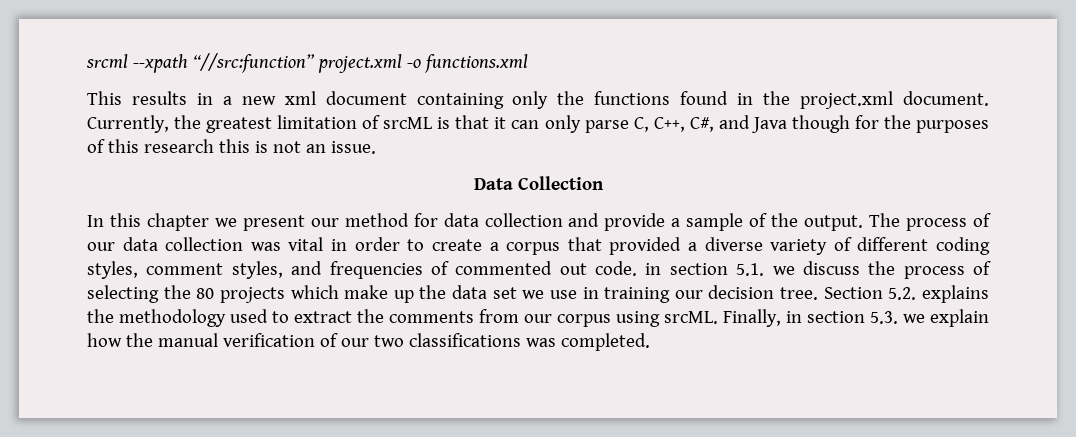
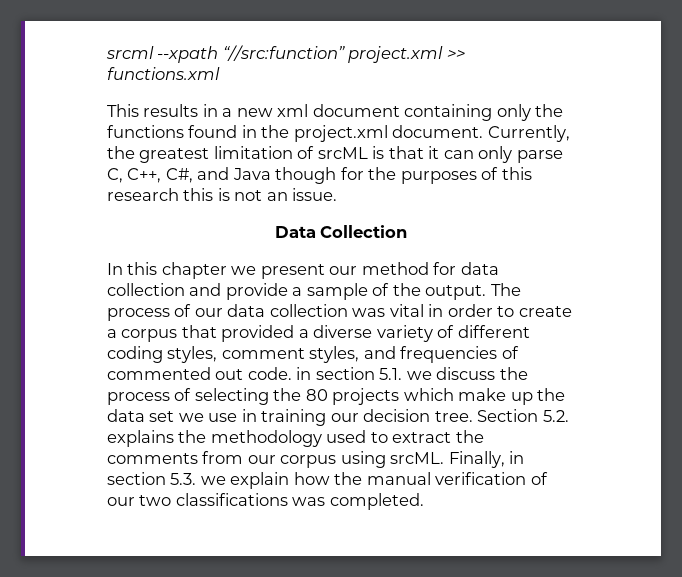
[406,59,421,68] -o -> [446,50,465,59] >>

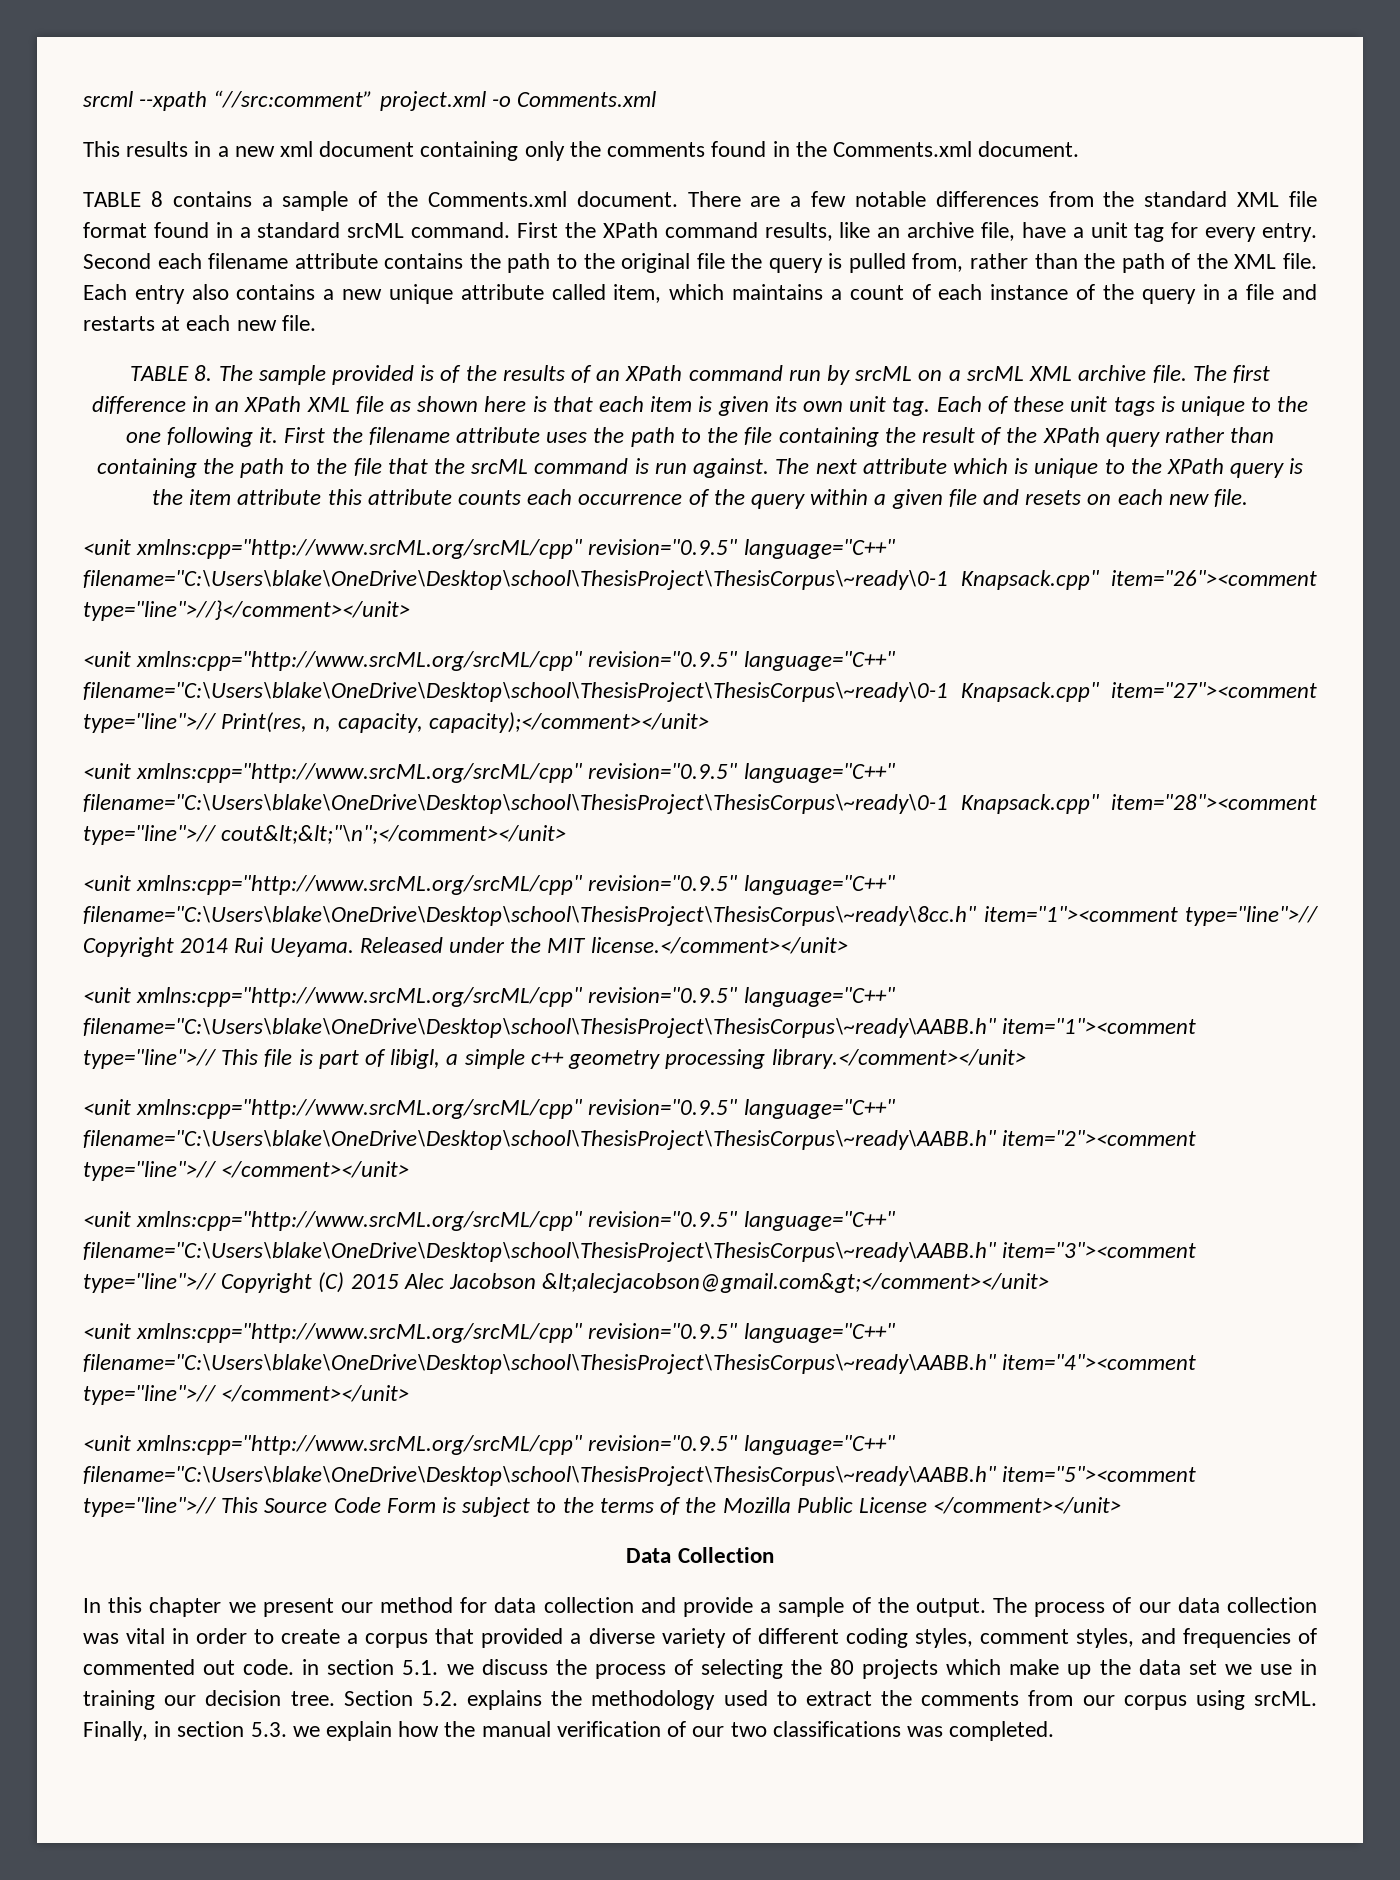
[222,45,465,63] [107,67,220,80] “//src:function” project.xml >> functions.xml -> [213,90,657,111] “//src:comment” project.xml -o Comments.xml
[107,125,184,138] functions -> [607,142,706,157] comments
[293,125,570,142] [107,146,563,163] [107,167,532,184] [107,188,338,201] project.xml document. Currently, the greatest limitation of srcML is that it can only parse C, C++, C#, and Java though for the purposes of this research this is not an issue. -> [832,141,1080,157] [83,191,1318,211] [83,222,1317,242] [83,253,1317,273] [83,284,1318,304] [83,315,316,331] [130,365,1270,385] [91,396,1309,416] [125,427,1275,447] [96,458,1304,478] [151,489,1249,509] [83,539,895,559] [83,570,1317,590] [83,600,410,621] [83,651,895,671] [83,682,1317,702] [83,712,709,733] [83,763,895,783] [83,794,1317,814] [83,825,567,845] [83,875,895,895] [83,906,1319,926] [83,937,848,957] [83,987,895,1007] [83,1018,1197,1038] [83,1049,1026,1069] [83,1099,895,1119] [83,1130,1197,1150] [83,1161,410,1181] [83,1211,895,1231] [83,1242,1197,1262] [83,1272,1050,1293] [83,1323,895,1343] [83,1354,1197,1374] [83,1385,410,1405] [83,1435,895,1455] [83,1466,1197,1486] [83,1497,1122,1517] Comments.xml document. // TABLE 8 contains a sample of the Comments.xml document. There are a few notable differences from the standard XML file format found in a standard srcML command. First the XPath command results, like an archive file, have a unit tag for every entry. Second each filename attribute contains the path to the original file the query is pulled from, rather than the path of the XML file. Each entry also contains a new unique attribute called item, which maintains a count of each instance of the query in a file and restarts at each new file. // TABLE 8. The sample provided is of the results of an XPath command run by srcML on a srcML XML archive file. The first difference in an XPath XML file as shown here is that each item is given its own unit tag. Each of these unit tags is unique to the one following it. First the filename attribute uses the path to the file containing the result of the XPath query rather than containing the path to the file that the srcML command is run against. The next attribute which is unique to the XPath query is the item attribute this attribute counts each occurrence of the query within a given file and resets on each new file. // <unit xmlns:cpp="http://www.srcML.org/srcML/cpp" revision="0.9.5" language="C++" filename="C:\Users\blake\OneDrive\Desktop\school\ThesisProject\ThesisCorpus\~ready\0-1 Knapsack.cpp" item="26"><comment type="line">//}</comment></unit> // <unit xmlns:cpp="http://www.srcML.org/srcML/cpp" revision="0.9.5" language="C++" filename="C:\Users\blake\OneDrive\Desktop\school\ThesisProject\ThesisCorpus\~ready\0-1 Knapsack.cpp" item="27"><comment type="line">// Print(res, n, capacity, capacity);</comment></unit> // <unit xmlns:cpp="http://www.srcML.org/srcML/cpp" revision="0.9.5" language="C++" filename="C:\Users\blake\OneDrive\Desktop\school\ThesisProject\ThesisCorpus\~ready\0-1 Knapsack.cpp" item="28"><comment type="line">// cout&lt;&lt;"\n";</comment></unit> // <unit xmlns:cpp="http://www.srcML.org/srcML/cpp" revision="0.9.5" language="C++" filename="C:\Users\blake\OneDrive\Desktop\school\ThesisProject\ThesisCorpus\~ready\8cc.h" item="1"><comment type="line">// Copyright 2014 Rui Ueyama. Released under the MIT license.</comment></unit> // <unit xmlns:cpp="http://www.srcML.org/srcML/cpp" revision="0.9.5" language="C++" filename="C:\Users\blake\OneDrive\Desktop\school\ThesisProject\ThesisCorpus\~ready\AABB.h" item="1"><comment type="line">// This file is part of libigl, a simple c++ geometry processing library.</comment></unit> // <unit xmlns:cpp="http://www.srcML.org/srcML/cpp" revision="0.9.5" language="C++" filename="C:\Users\blake\OneDrive\Desktop\school\ThesisProject\ThesisCorpus\~ready\AABB.h" item="2"><comment type="line">// </comment></unit> // <unit xmlns:cpp="http://www.srcML.org/srcML/cpp" revision="0.9.5" language="C++" filename="C:\Users\blake\OneDrive\Desktop\school\ThesisProject\ThesisCorpus\~ready\AABB.h" item="3"><comment type="line">// Copyright (C) 2015 Alec Jacobson &lt;alecjacobson@gmail.com&gt;</comment></unit> // <unit xmlns:cpp="http://www.srcML.org/srcML/cpp" revision="0.9.5" language="C++" filename="C:\Users\blake\OneDrive\Desktop\school\ThesisProject\ThesisCorpus\~ready\AABB.h" item="4"><comment type="line">// </comment></unit> // <unit xmlns:cpp="http://www.srcML.org/srcML/cpp" revision="0.9.5" language="C++" filename="C:\Users\blake\OneDrive\Desktop\school\ThesisProject\ThesisCorpus\~ready\AABB.h" item="5"><comment type="line">// This Source Code Form is subject to the terms of the Mozilla Public License </comment></unit>

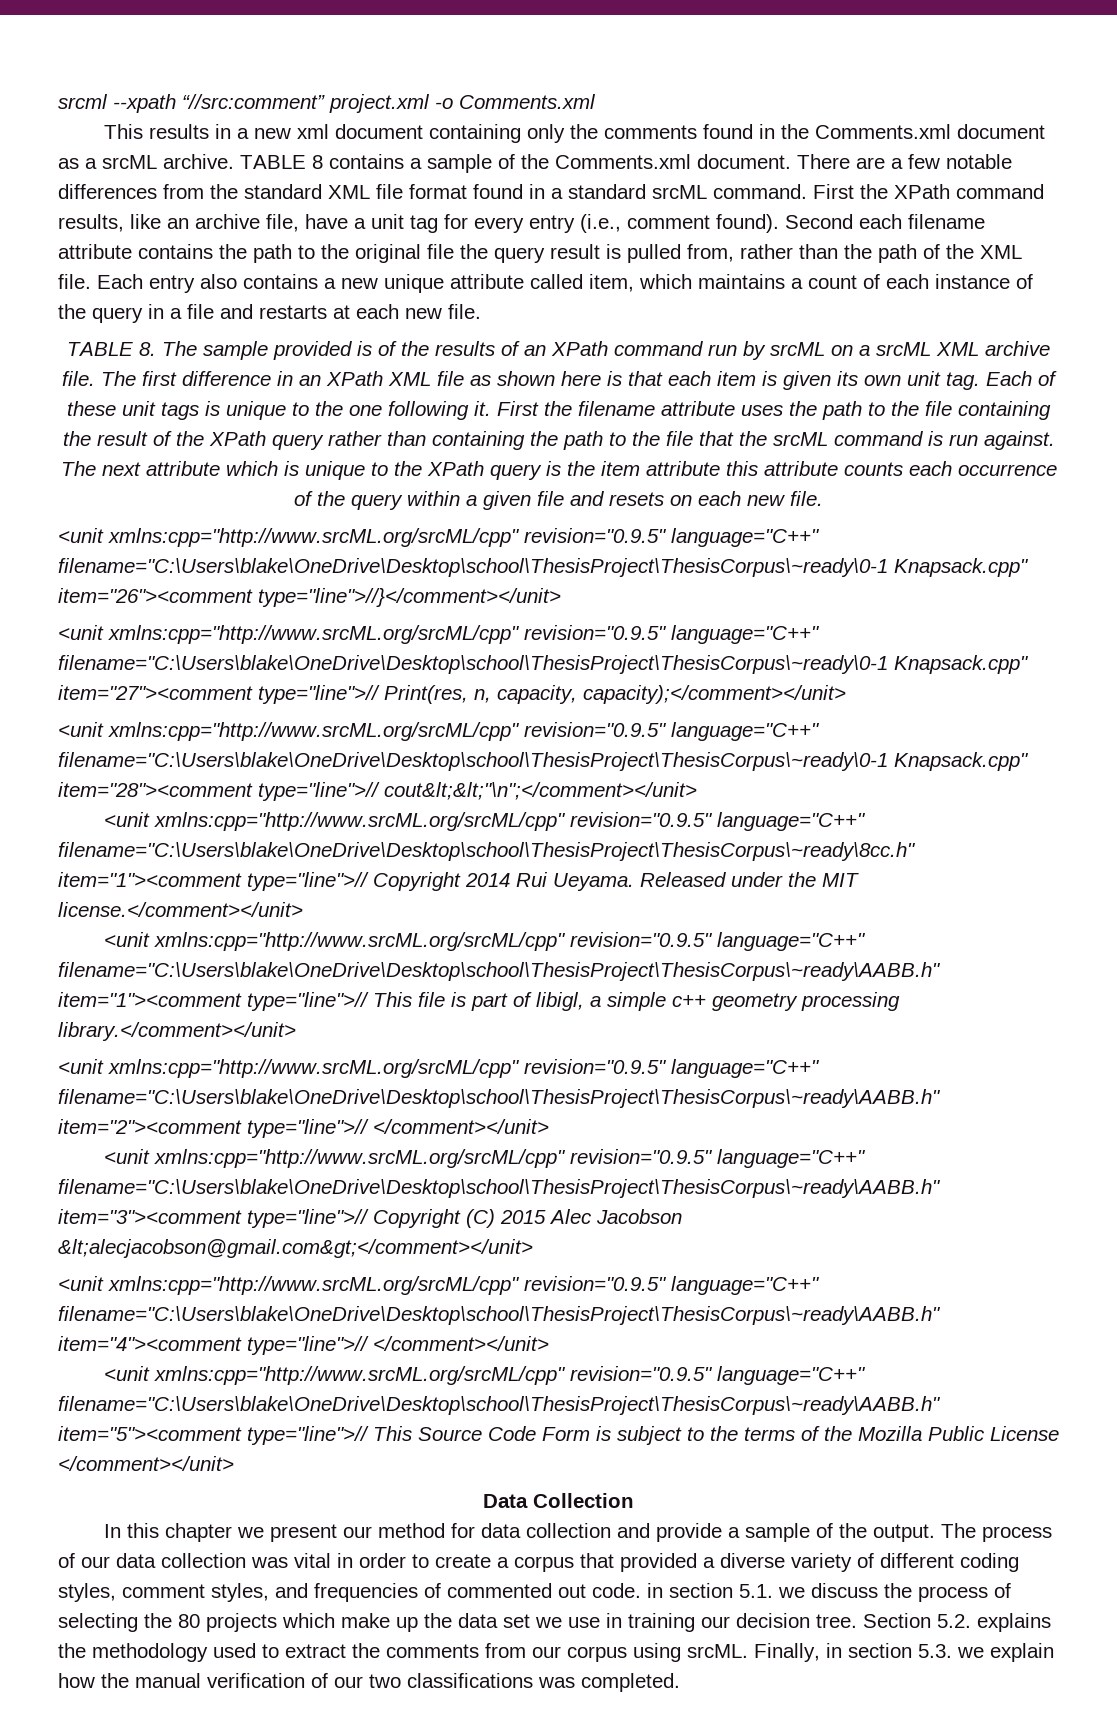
[978,141,1080,157] document. // -> [956,124,1045,139] [58,154,234,169] document as a srcML archive.
[1261,223,1317,242] entry. -> [529,214,779,233] entry (i.e., comment found).
(823, 265) none -> [550,244,600,259] result

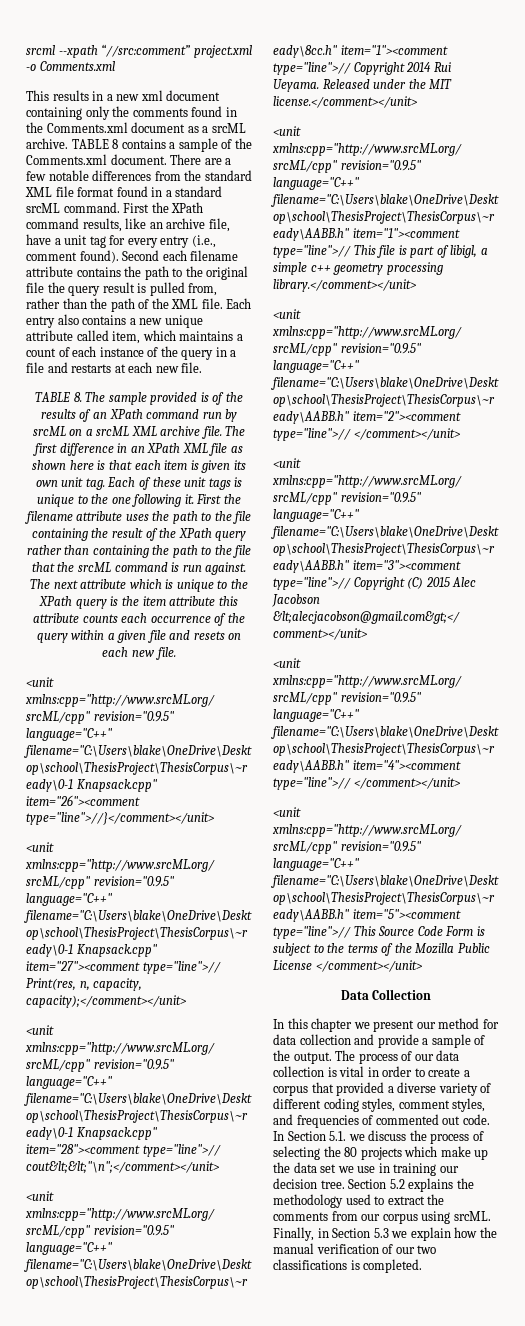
[251,1557,288,1568] was -> [327,1067,337,1077] is
[647,1583,733,1598] in section -> [273,1131,326,1141] In Section
[937,1614,971,1628] 5.2. -> [389,1179,405,1189] 5.2
[848,1643,952,1658] section 5.3. -> [332,1228,389,1238] Section 5.3
[538,1677,575,1688] was -> [350,1260,360,1270] is

